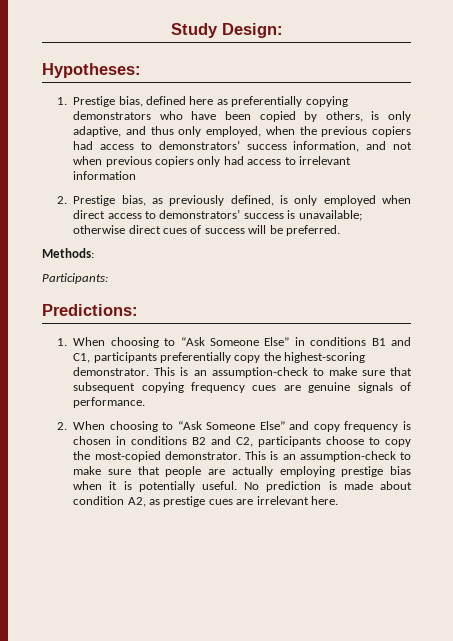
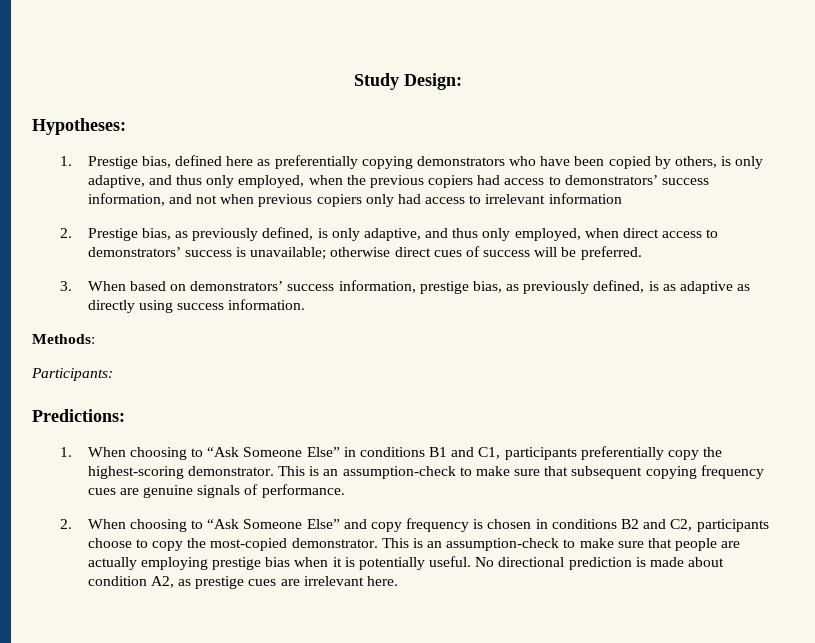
[323,195,376,206] employed -> [363,228,581,241] adaptive, and thus only employed,
(340, 230) none -> [59,280,751,294] [87,299,306,313] // 3. When based on demonstrators’ success information, prestige bias, as previously defined, is as adaptive as directly using success information.
(260, 486) none -> [498,557,565,567] directional

